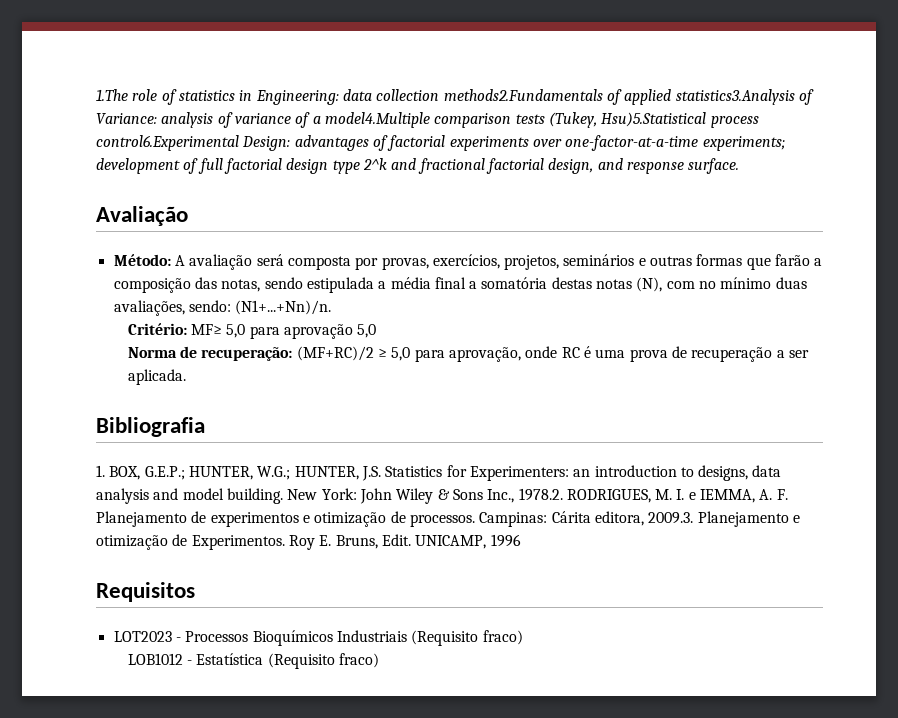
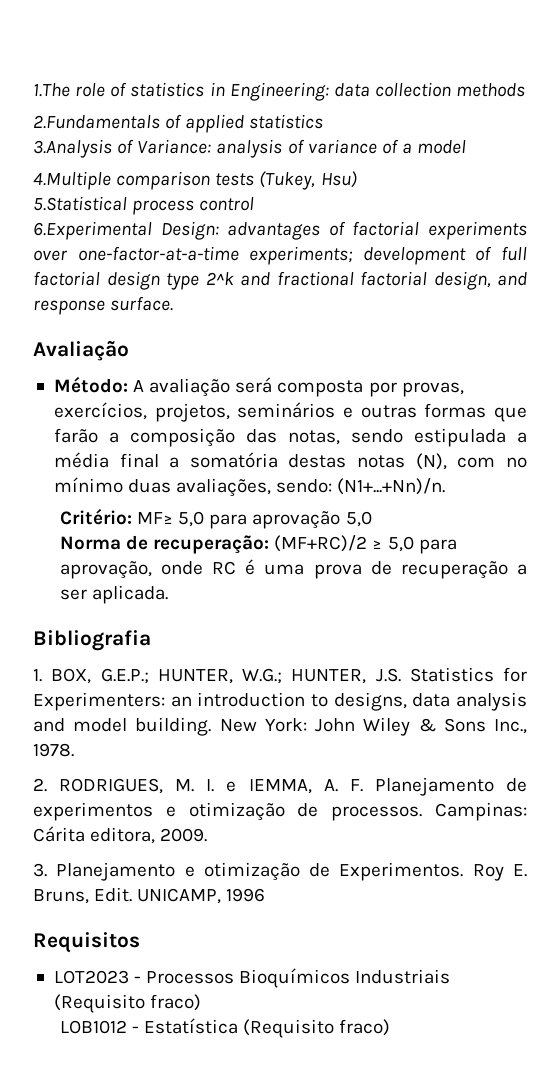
[443,89,795,105] methods2.Fundamentals of applied statistics3.Analysis -> [456,83,526,97] [33,114,324,133] [33,139,112,158] methods // 2.Fundamentals of applied statistics // 3.Analysis
[324,112,430,128] model4.Multiple -> [417,140,467,154] [33,171,111,190] model // 4.Multiple
[601,112,759,128] [96,135,239,151] Hsu)5.Statistical process control6.Experimental -> [320,171,357,188] [33,196,255,215] [33,221,152,240] Hsu) // 5.Statistical process control // 6.Experimental
[518,488,563,501] 1978.2. -> [33,743,74,757] [33,778,47,792] 1978. // 2.
[648,512,694,524] 2009.3. -> [160,828,208,842] [33,863,47,877] 2009. // 3.

